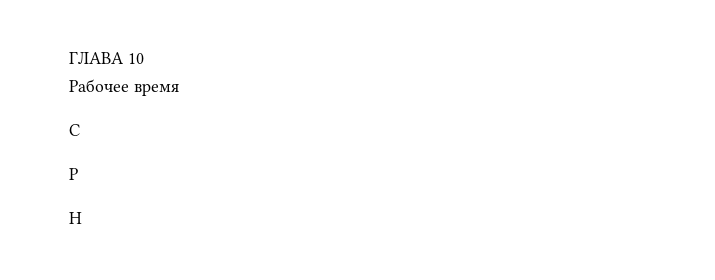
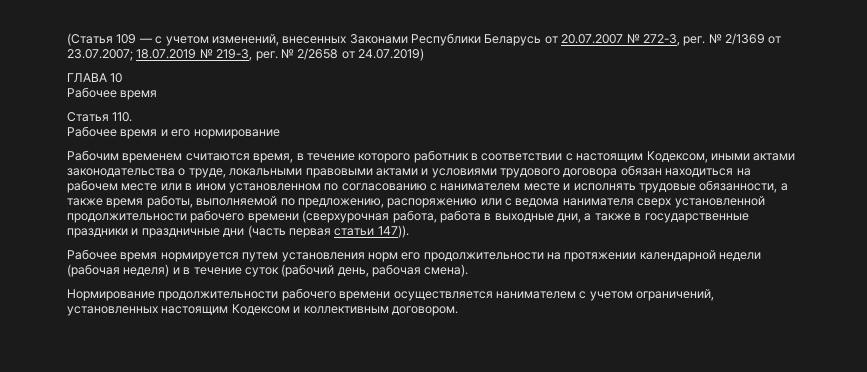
[69,51,144,64] [69,79,179,96] [69,124,80,136] [69,168,78,180] [69,212,82,224] ГЛАВА 10 // Рабочее время // С // Р // Н -> [67,33,782,46] [67,48,424,61] [67,73,123,83] [67,87,158,100] [67,112,133,122] [67,126,280,139] [67,150,796,163] [67,165,751,178] [67,180,788,193] [67,195,765,208] [67,210,749,223] [67,225,409,238] [67,249,762,262] [67,264,469,277] [67,288,714,301] [67,304,458,316] (Статья 109 — с учетом изменений, внесенных Законами Республики Беларусь от 20.07.2007 № 272-З, рег. № 2/1369 от 23.07.2007; 18.07.2019 № 219-З, рег. № 2/2658 от 24.07.2019) // ГЛАВА 10 // Рабочее время // Статья 110. // Рабочее время и его нормирование // Рабочим временем считаются время, в течение которого работник в соответствии с настоящим Кодексом, иными актами законодательства о труде, локальными правовыми актами и условиями трудового договора обязан находиться на рабочем месте или в ином установленном по согласованию с нанимателем месте и исполнять трудовые обязанности, а также время работы, выполняемой по предложению, распоряжению или с ведома нанимателя сверх установленной продолжительности рабочего времени (сверхурочная работа, работа в выходные дни, а также в государственные праздники и праздничные дни (часть первая статьи 147)). // Рабочее время нормируется путем установления норм его продолжительности на протяжении календарной недели (рабочая неделя) и в течение суток (рабочий день, рабочая смена). // Нормирование продолжительности рабочего времени осуществляется нанимателем с учетом ограничений, установленных настоящим Кодексом и коллективным договором.

